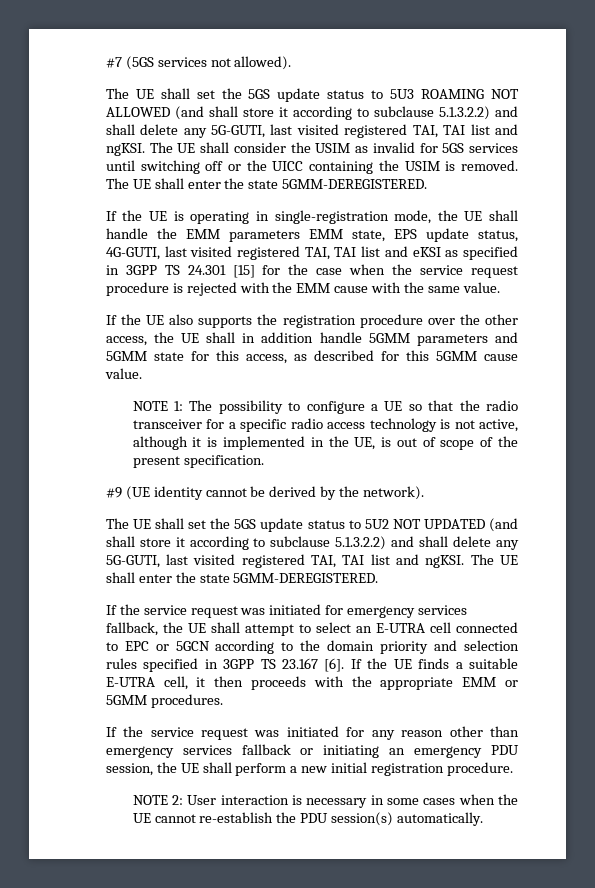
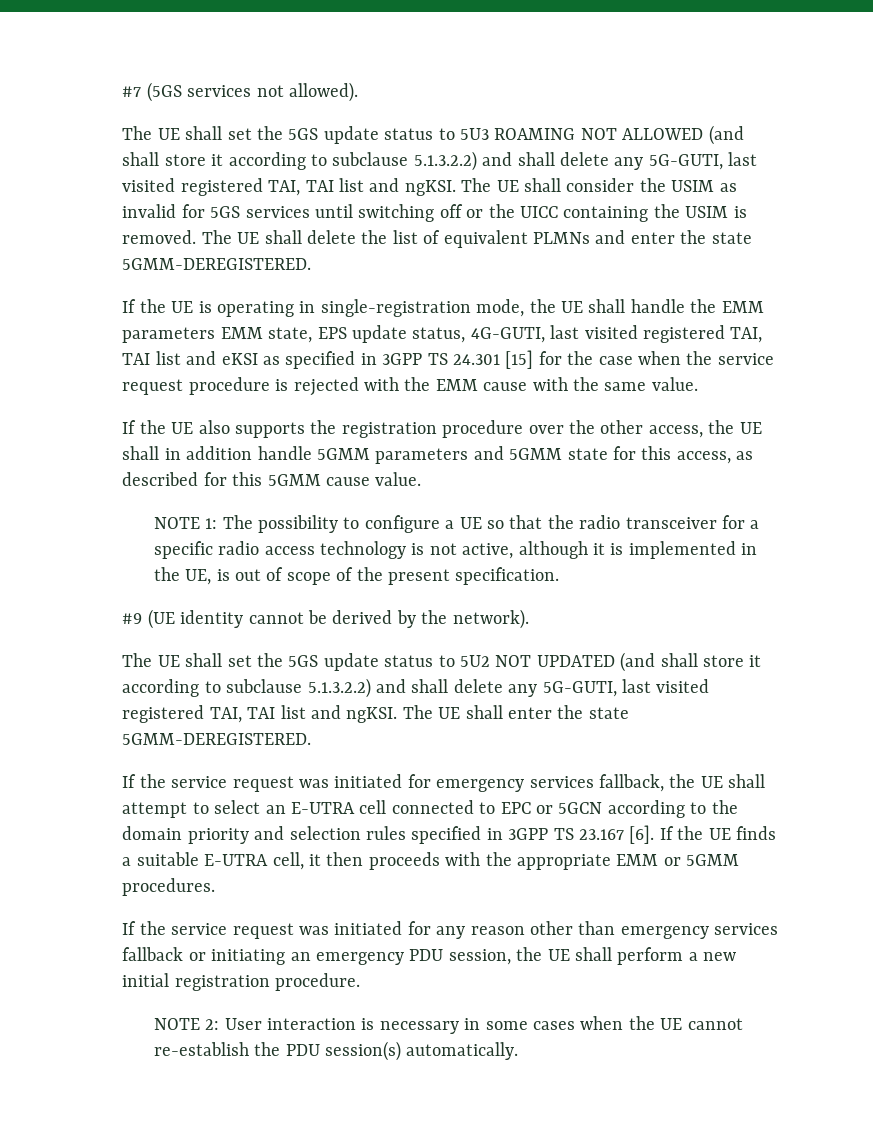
(184, 183) none -> [307,230,626,248] delete the list of equivalent PLMNs and

